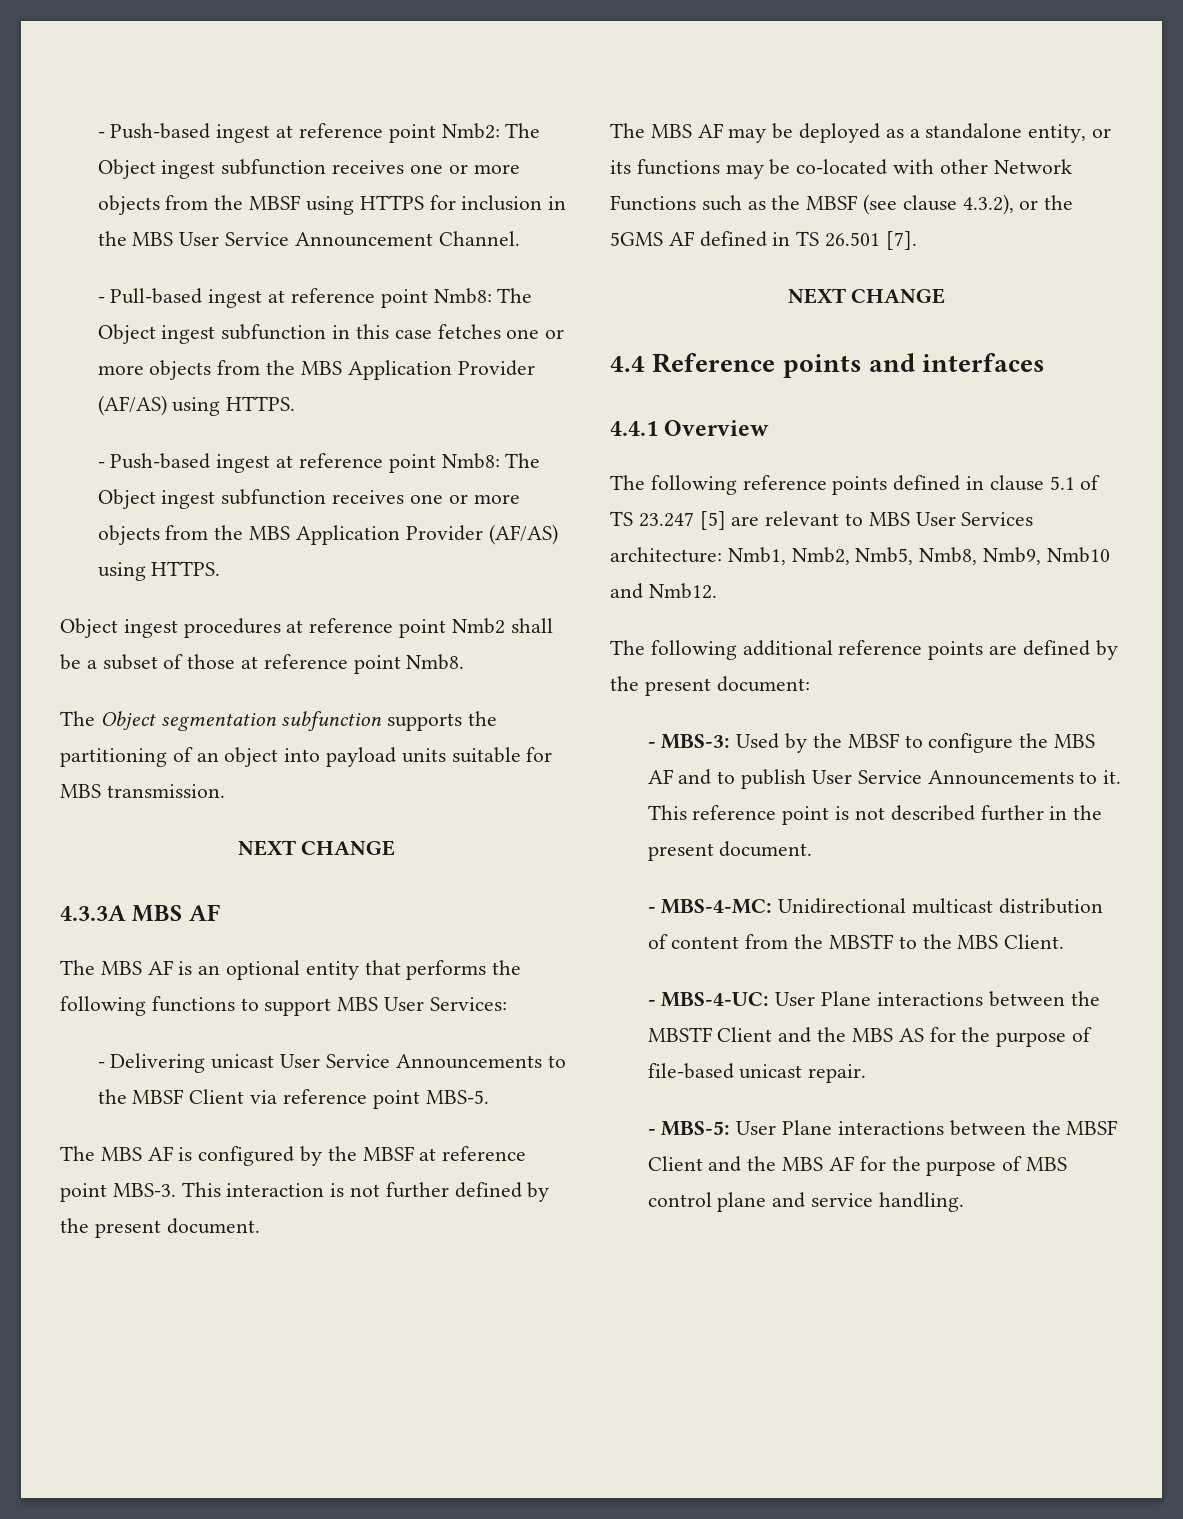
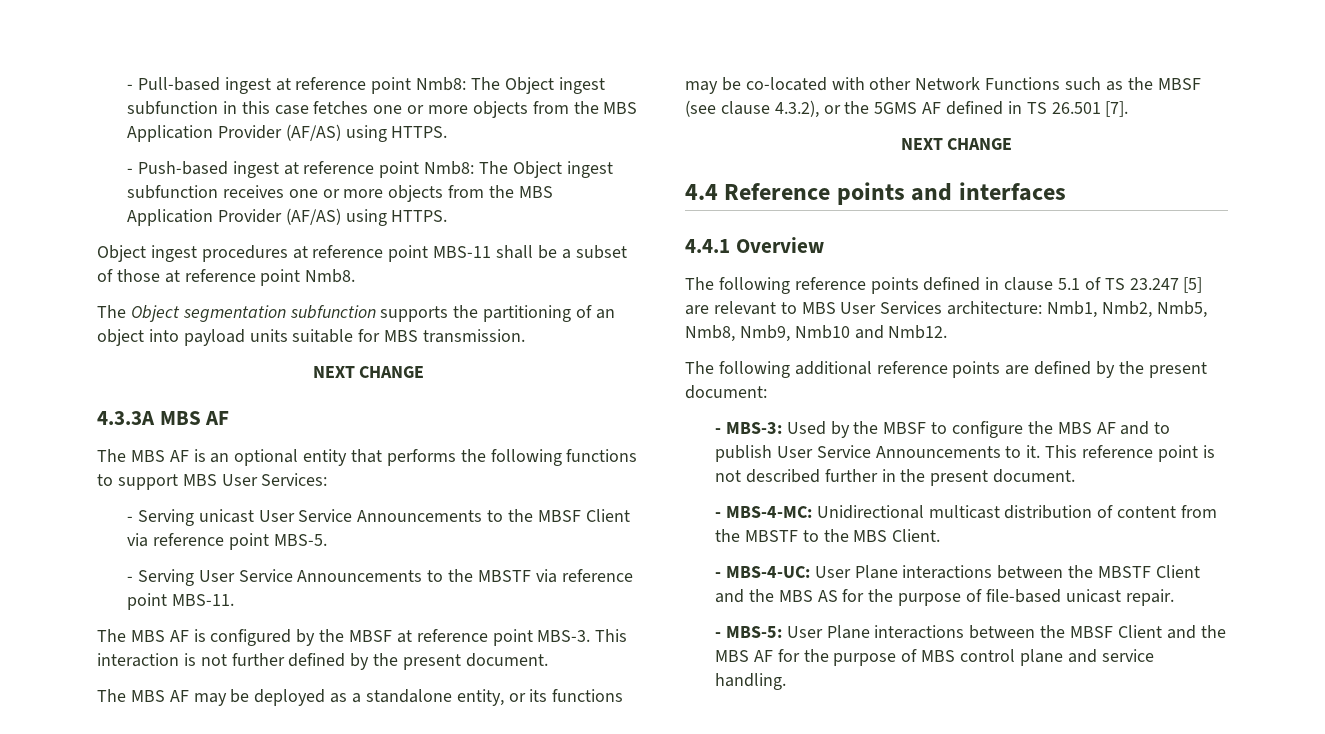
[97,123,541,143] [97,159,520,179] [97,195,567,215] [97,231,520,247] [97,297,105,303] - Push-based ingest at reference point Nmb2: The Object ingest subfunction receives one or more objects from the MBSF using HTTPS for inclusion in the MBS User Service Announcement Channel. // - -> [126,84,133,90] -
[451,618,505,634] Nmb2 -> [433,246,492,258] MBS-11
[110,1053,206,1073] Delivering -> [137,509,194,526] Serving
(489, 1097) none -> [126,569,633,586] [126,593,234,610] // - Serving User Service Announcements to the MBSTF via reference point MBS-11.

